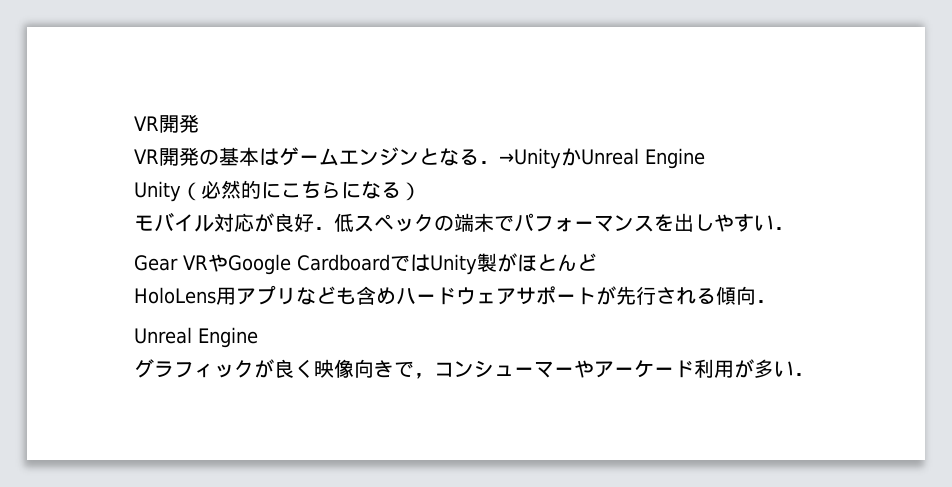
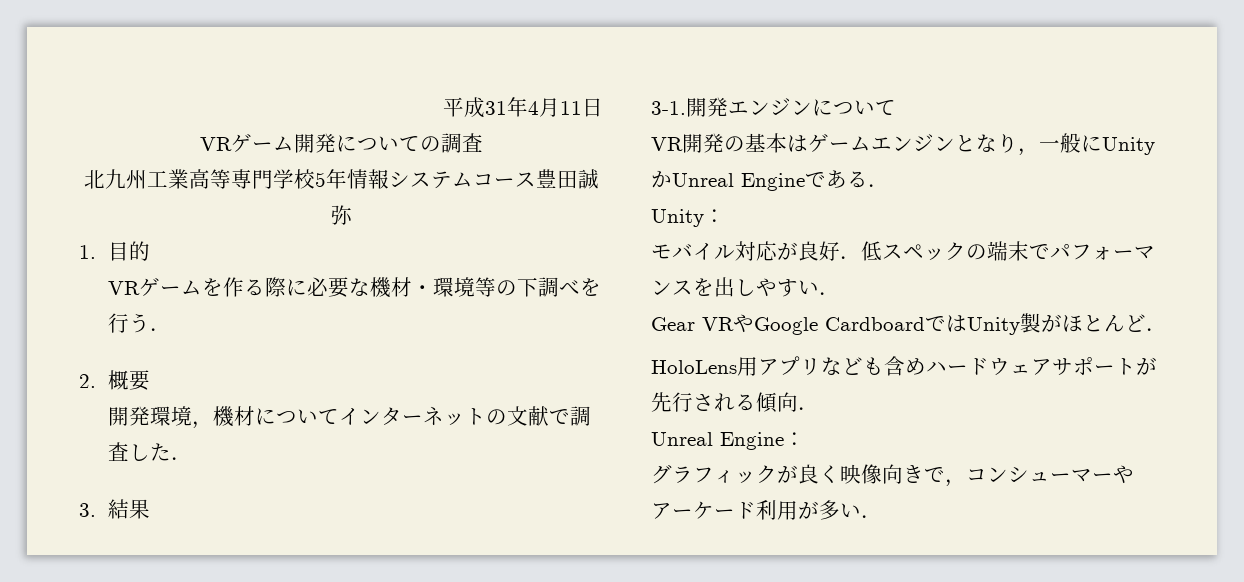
[134,114,199,133] VR開発 -> [443,97,603,118] [199,133,483,153] [83,169,599,189] [330,205,352,225] [79,241,150,261] [107,277,601,298] [107,313,171,333] [79,370,150,391] [107,406,591,429] [107,442,192,461] [79,499,150,519] [651,97,896,117] 平成31年4月11日 // VRゲーム開発についての調査 // 北九州工業高等専門学校5年情報システムコース豊田誠弥 // 1.目的 // VRゲームを作る際に必要な機材・環境等の下調べを行う． // 2.概要 // 開発環境，機材についてインターネットの文献で調査した． // 3.結果 // 3-1.開発エンジンについて
[459,148,561,169] る．→Unity -> [997,133,1155,156] り，一般にUnity
[134,180,421,202] // Unity（必然的にこちらになる） -> [805,170,889,188] [651,209,725,227] である． // Unity：
(597, 262) none -> [1146,328,1167,331] ．
(258, 337) none -> [784,432,805,446] ：

